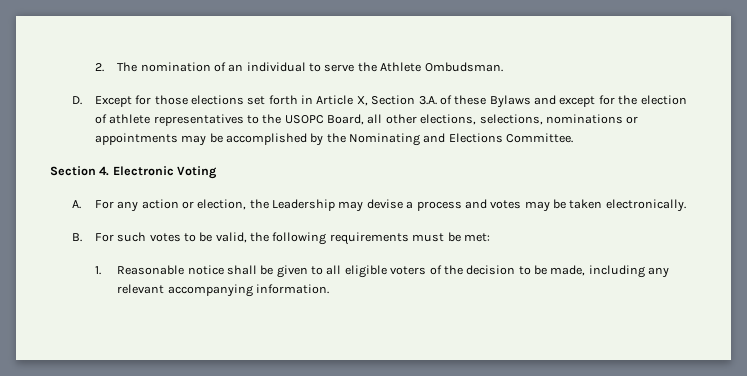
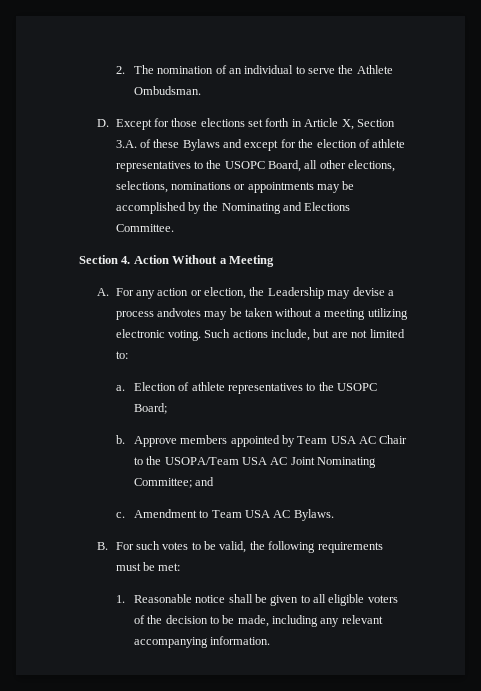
[112,166,218,179] Electronic Voting -> [133,255,274,267] Action Without a Meeting
[464,199,522,209] and votes -> [156,308,201,317] andvotes
[605,199,686,212] electronically. -> [275,308,408,320] [115,329,405,341] [115,351,128,359] [115,382,378,394] [133,403,167,414] [115,435,408,447] [133,456,377,468] [133,477,215,488] [115,509,334,521] without a meeting utilizing electronic voting. Such actions include, but are not limited to: // a. Election of athlete representatives to the USOPC Board; // b. Approve members appointed by Team USA AC Chair to the USOPA/Team USA AC Joint Nominating Committee; and // c. Amendment to Team USA AC Bylaws.

